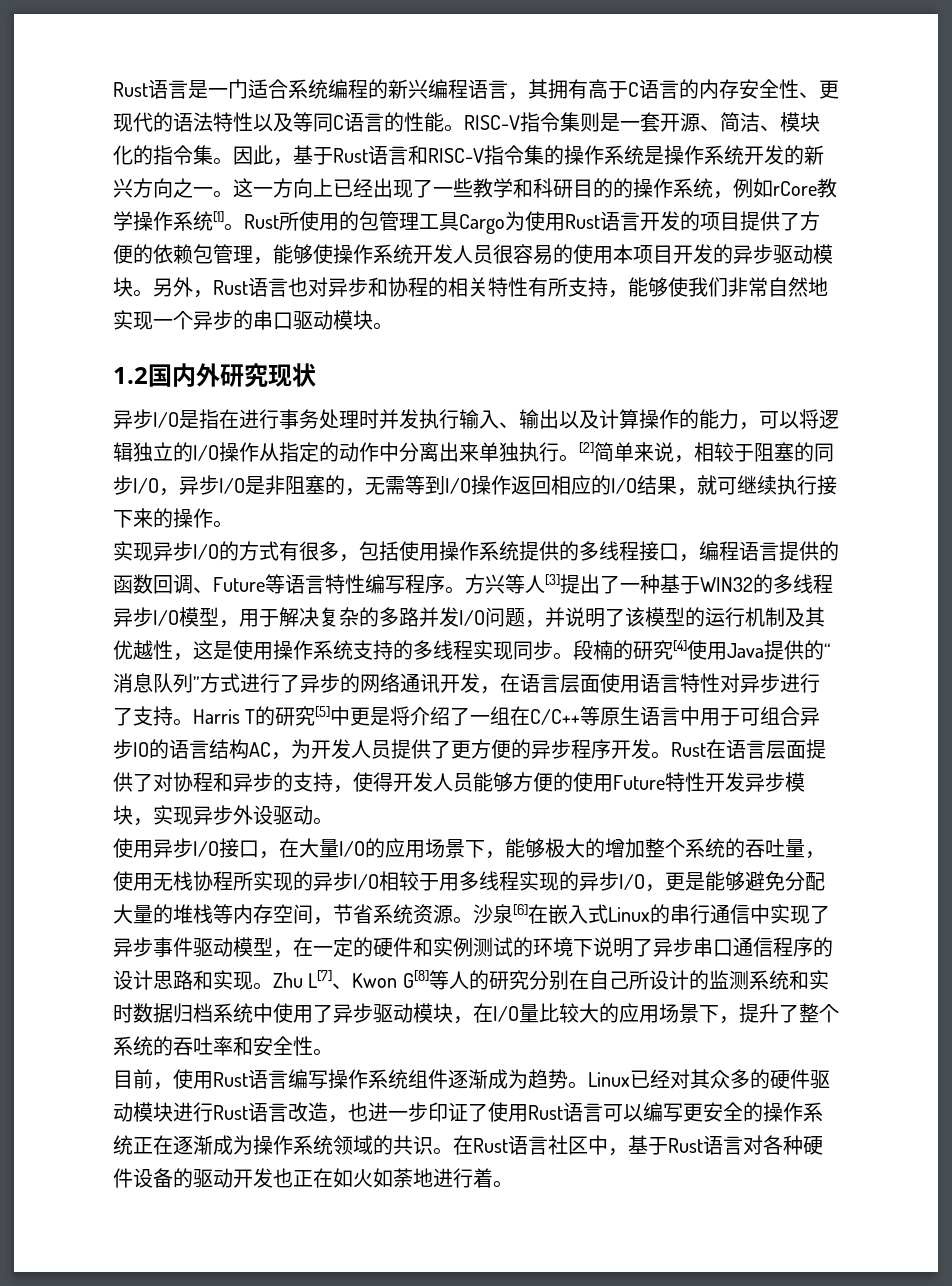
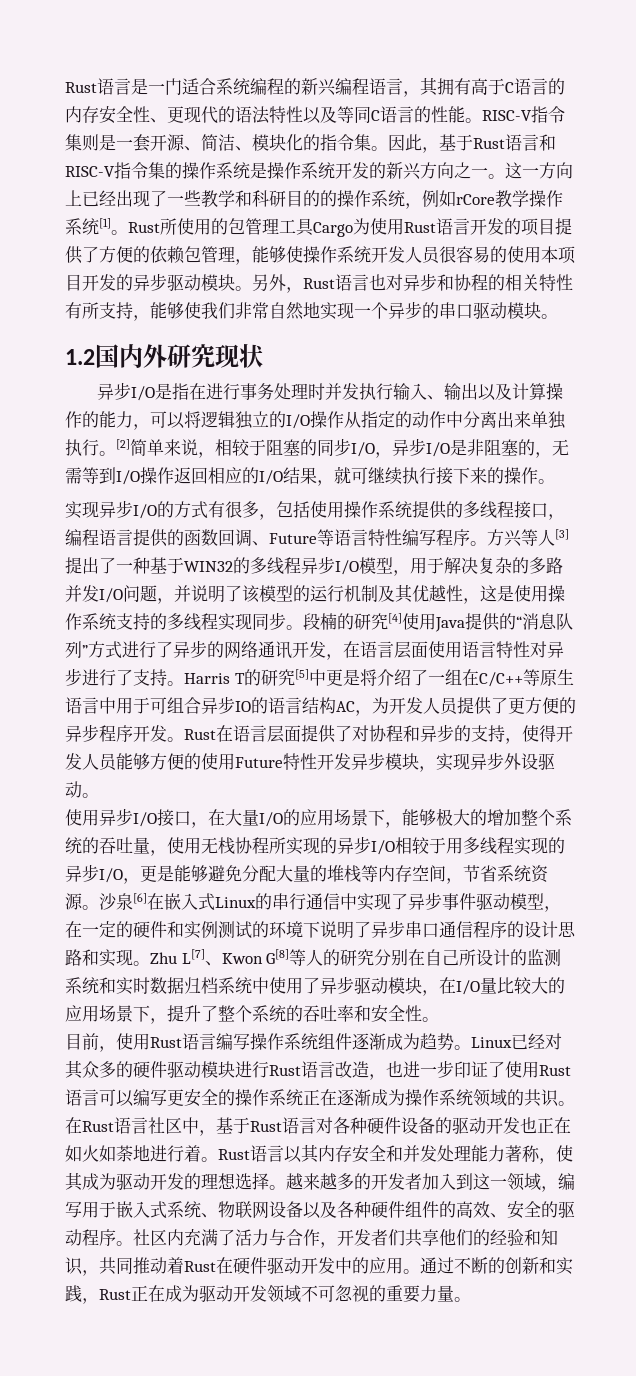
(513, 1184) none -> [218,1144,573,1164] [65,1172,575,1192] [65,1201,575,1219] [65,1228,558,1248] [65,1257,573,1276] [65,1285,471,1304] Rust语言以其内存安全和并发处理能力著称，使其成为驱动开发的理想选择。越来越多的开发者加入到这一领域，编写用于嵌入式系统、物联网设备以及各种硬件组件的高效、安全的驱动程序。社区内充满了活力与合作，开发者们共享他们的经验和知识，共同推动着Rust在硬件驱动开发中的应用。通过不断的创新和实践，Rust正在成为驱动开发领域不可忽视的重要力量。

